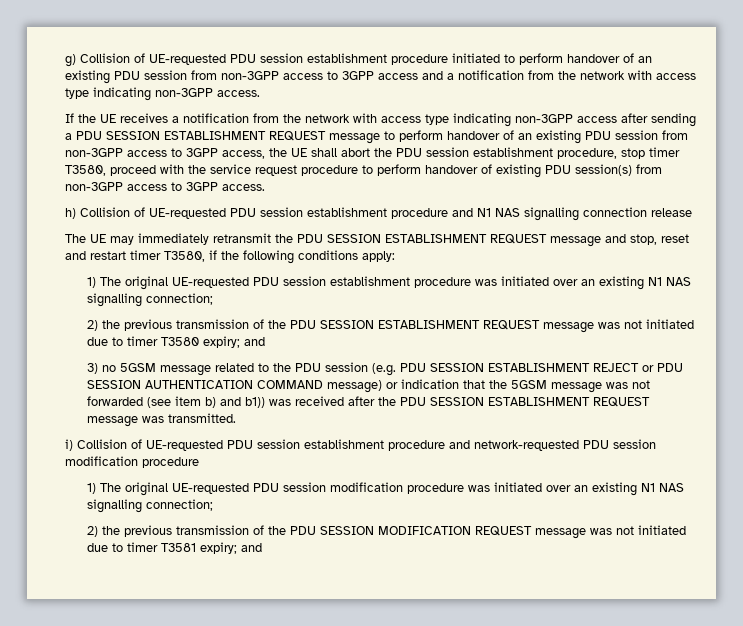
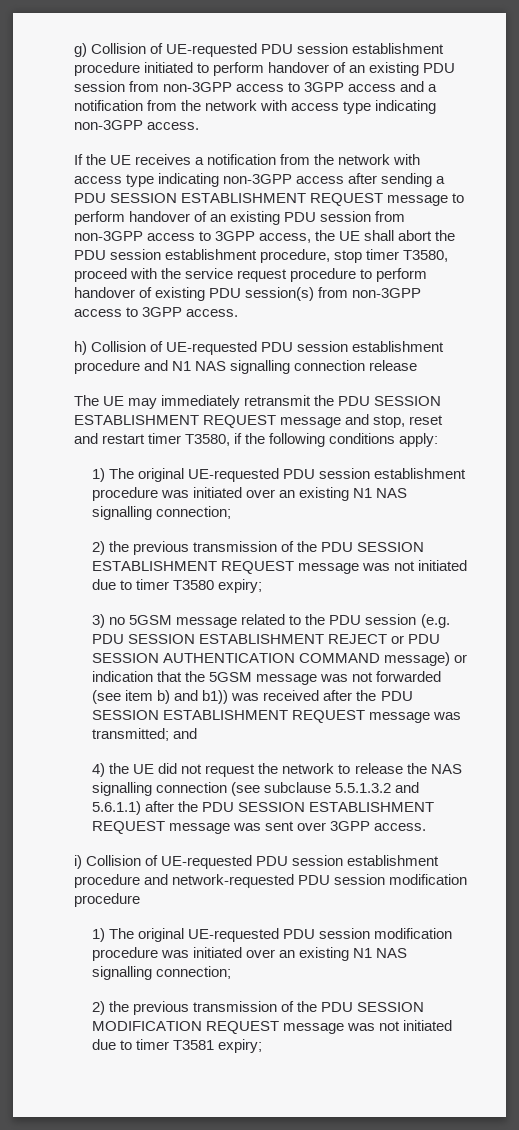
[243,337,265,346] and -> (263, 586) none
[167,413,236,423] transmitted. -> [92,728,198,741] [92,763,462,777] [92,782,420,796] [92,801,435,815] [92,821,427,834] transmitted; and // 4) the UE did not request the network to release the NAS signalling connection (see subclause 5.5.1.3.2 and 5.6.1.1) after the PDU SESSION ESTABLISHMENT REQUEST message was sent over 3GPP access.
[240,543,262,552] and -> (263, 1046) none

